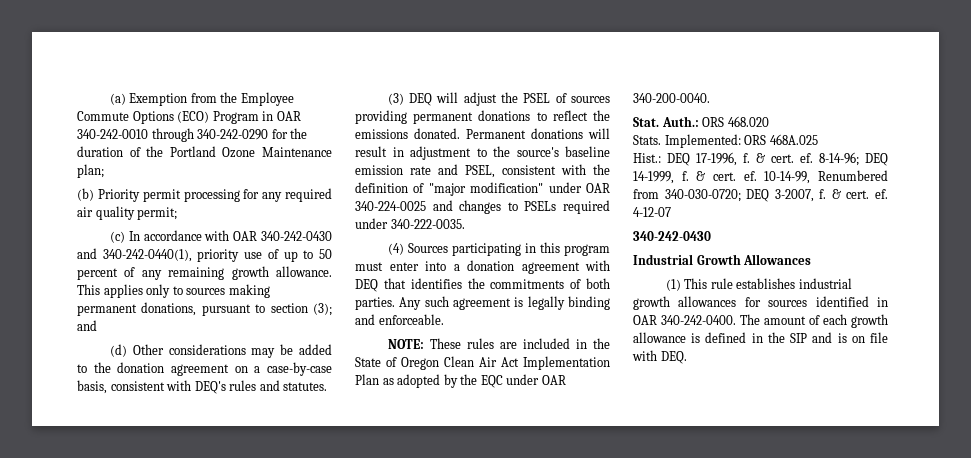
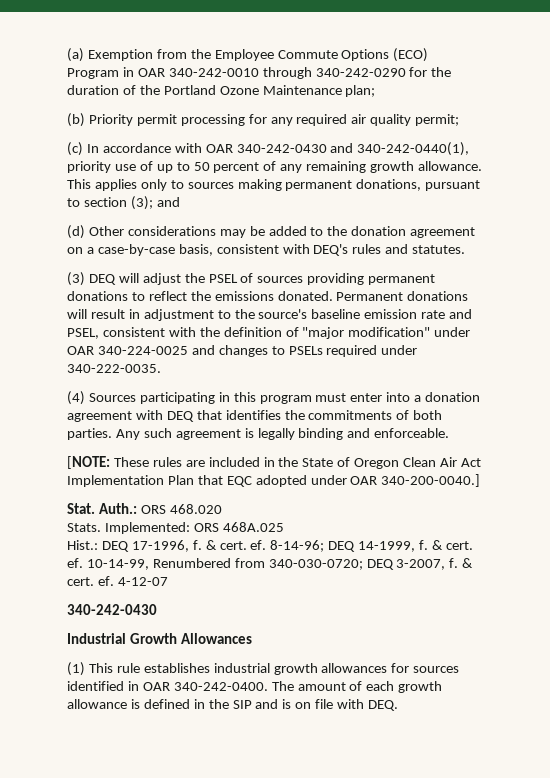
[387,339,424,349] NOTE: -> [67,456,110,469] [NOTE:
[382,374,566,388] [633,93,710,103] as adopted by the EQC under OAR 340-200-0040. -> [197,474,481,487] that EQC adopted under OAR 340-200-0040.]

